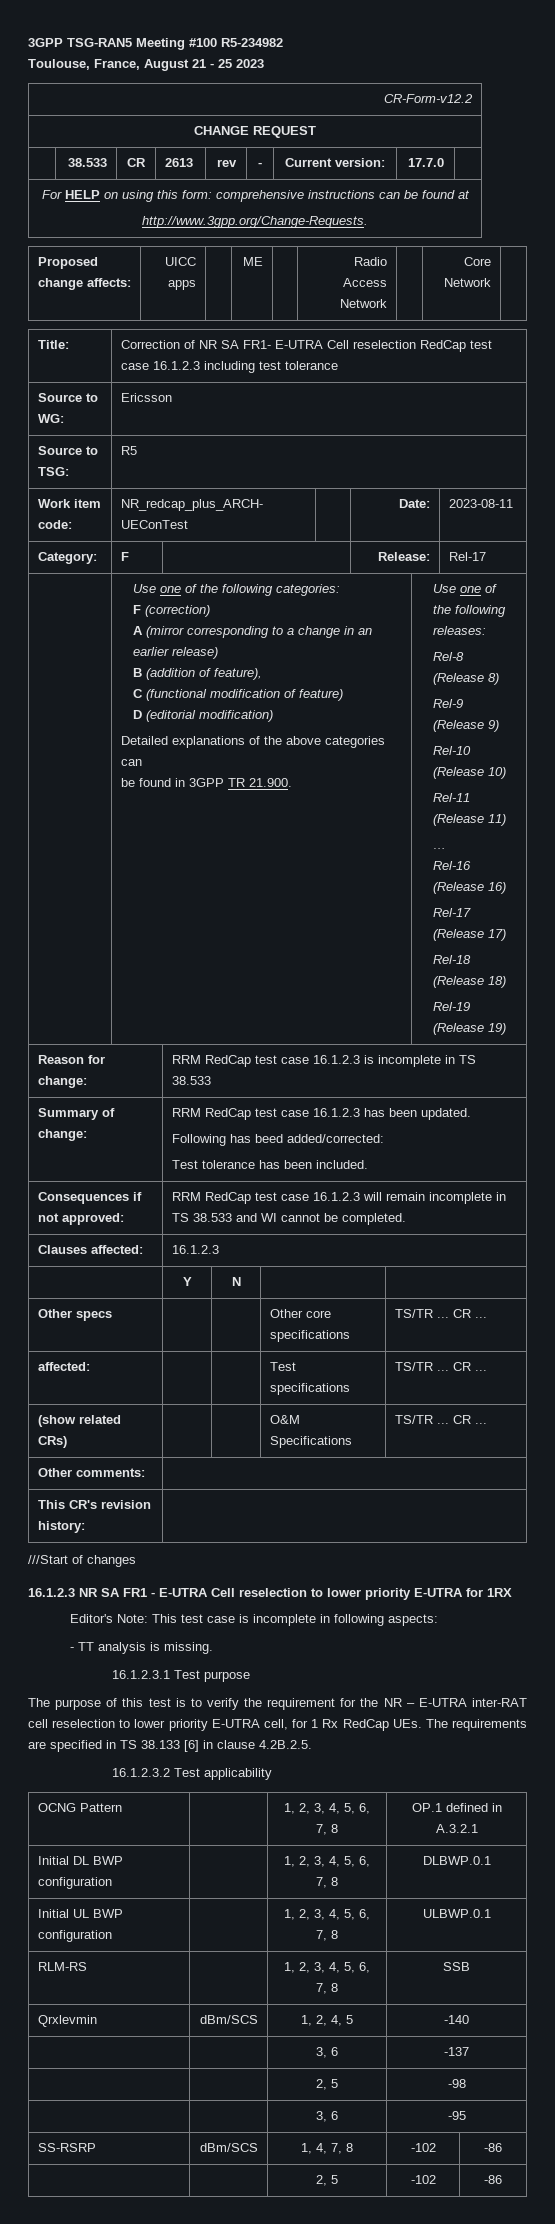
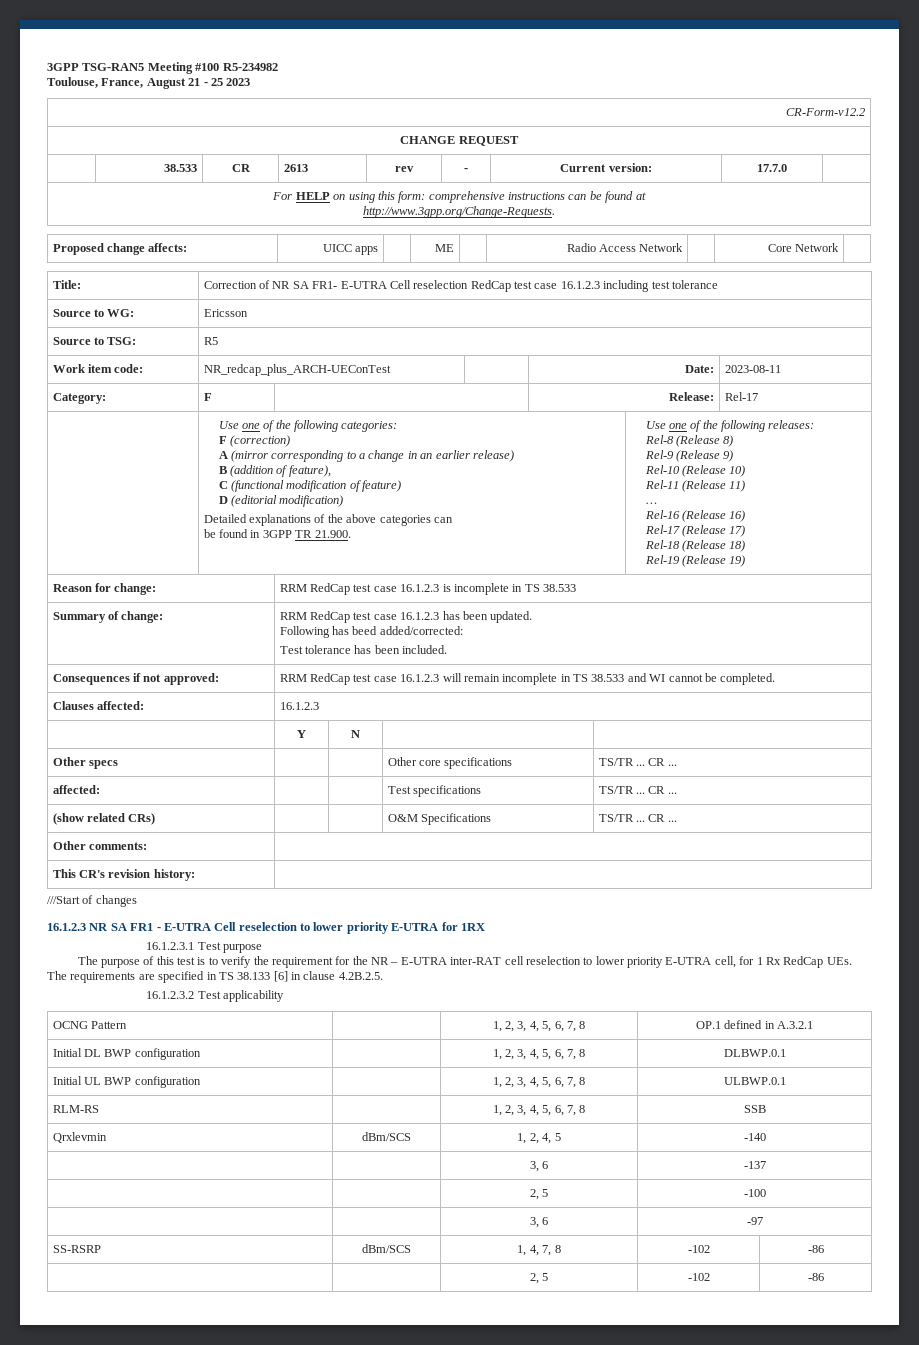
[70,1614,439,1626] [70,1642,214,1654] // Editor's Note: This test case is incomplete in following aspects: // - TT analysis is missing. -> (485, 927) none
[447,2079,466,2088] [316,2111,338,2122] [447,2111,466,2120] -98 // | | 3, 6 | -95 -> [743,1189,766,1197] [529,1217,549,1228] [746,1217,763,1225] -100 // | | 3, 6 | -97

